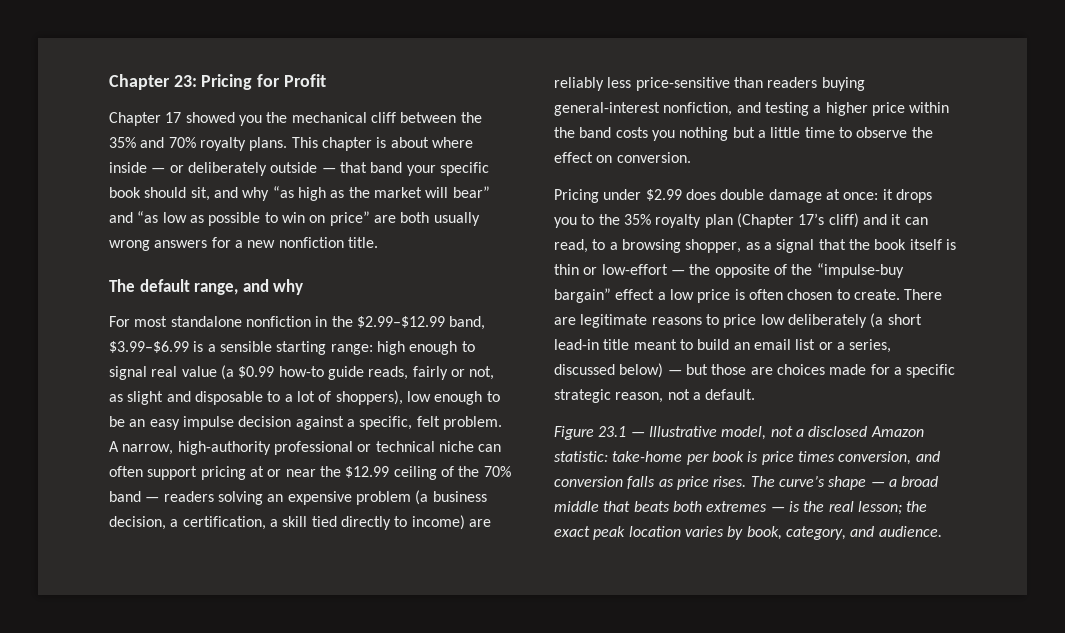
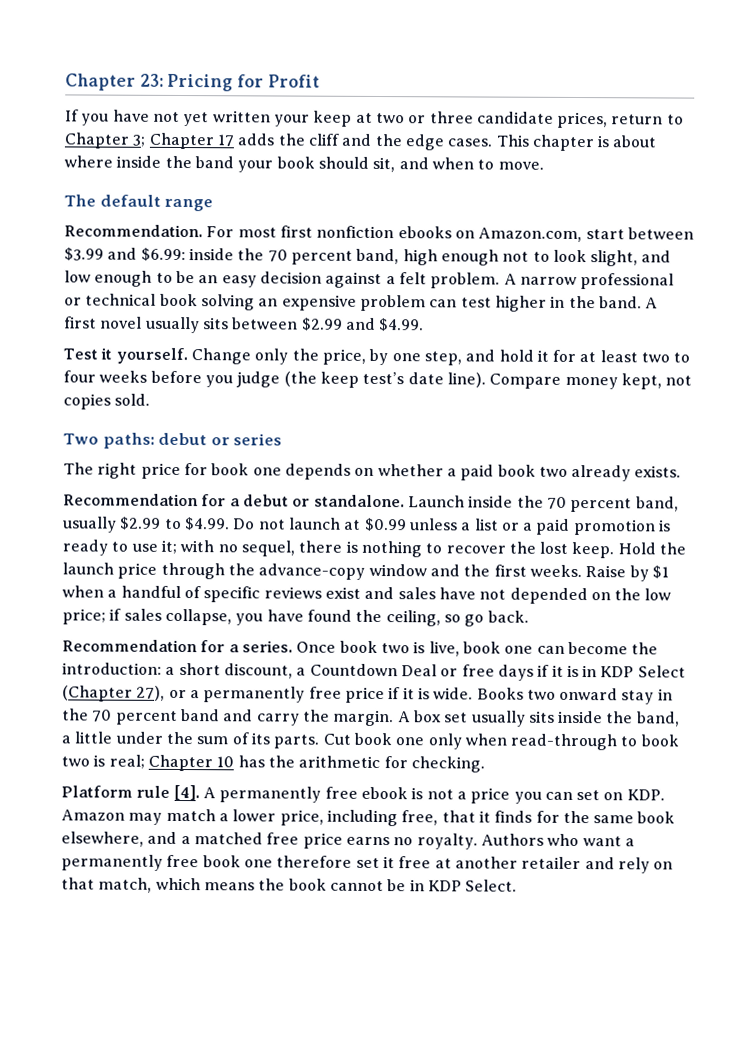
[109,112,482,126] [109,137,288,151] Chapter 17 showed you the mechanical cliff between the 35% and 70% royalty plans. -> [65,109,684,129] [64,132,493,151] If you have not yet written your keep at two or three candidate prices, return to Chapter 3; Chapter 17 adds the cliff and the edge cases.
[151,162,367,176] — or deliberately outside — that -> [164,155,192,169] the
[439,162,489,176] specific -> (274, 166) none
[242,186,490,201] [109,211,480,226] [109,237,378,251] [109,279,304,295] [109,316,486,330] [109,341,475,355] [109,365,495,380] [109,390,403,405] why “as high as the market will bear” and “as low as possible to win on price” are both usually wrong answers for a new nonfiction title. // The default range, and why // For most standalone nonfiction in the $2.99–$12.99 band, $3.99–$6.99 is a sensible starting range: high enough to signal real value (a $0.99 how-to guide reads, fairly or not, as slight and disposable to a lot of shoppers), -> [431,157,544,170] [64,194,214,212] [64,224,694,243] [64,247,672,267] when to move. // The default range // Recommendation. For most first nonfiction ebooks on Amazon.com, start between $3.99 and $6.99: inside the 70 percent band, high enough not to look slight, and
[182,416,234,430] impulse -> (257, 281) none
[359,416,413,430] specific, -> (396, 280) none
[122,441,271,455] narrow, high-authority -> [519,276,577,286] narrow
[438,441,502,452] [109,466,511,480] [109,490,487,505] [109,515,491,530] [554,77,865,91] [554,102,950,116] [554,127,933,141] [554,152,691,163] [554,189,932,203] [554,213,928,228] [554,239,956,253] [554,263,904,278] [554,288,943,303] [554,313,922,328] [554,339,892,353] [554,363,956,378] [554,389,756,403] [554,426,924,440] [554,451,940,465] [554,475,939,490] [554,501,928,515] [554,526,942,540] niche can often support pricing at or near the $12.99 ceiling of the 70% band — readers solving an expensive problem (a business decision, a certification, a skill tied directly to income) are reliably less price-sensitive than readers buying general-interest nonfiction, and testing a higher price within the band costs you nothing but a little time to observe the effect on conversion. // Pricing under $2.99 does double damage at once: it drops you to the 35% royalty plan (Chapter 17’s cliff) and it can read, to a browsing shopper, as a signal that the book itself is thin or low-effort — the opposite of the “impulse-buy bargain” effect a low price is often chosen to create. There are legitimate reasons to price low deliberately (a short lead-in title meant to build an email list or a series, discussed below) — but those are choices made for a specific strategic reason, not a default. // Figure 23.1 — Illustrative model, not a disclosed Amazon statistic: take-home per book is price times conversion, and conversion falls as price rises. The curve’s shape — a broad middle that beats both extremes — is the real lesson; the exact peak location varies by book, category, and audience. -> [159,293,659,312] [64,316,425,334] [63,347,691,366] [63,370,693,390] [63,393,151,410] [63,432,283,449] [63,462,682,482] [63,493,679,513] [62,516,672,536] [62,539,687,559] [62,562,669,582] [62,585,672,605] [62,608,529,627] [62,639,659,657] [62,662,686,681] [62,685,673,705] [62,708,680,727] [61,731,679,751] [61,754,485,773] [61,784,665,804] [61,808,676,827] [61,831,635,850] [61,854,674,874] [61,877,518,893] book solving an expensive problem can test higher in the band. A first novel usually sits between $2.99 and $4.99. // Test it yourself. Change only the price, by one step, and hold it for at least two to four weeks before you judge (the keep test’s date line). Compare money kept, not copies sold. // Two paths: debut or series // The right price for book one depends on whether a paid book two already exists. // Recommendation for a debut or standalone. Launch inside the 70 percent band, usually $2.99 to $4.99. Do not launch at $0.99 unless a list or a paid promotion is ready to use it; with no sequel, there is nothing to recover the lost keep. Hold the launch price through the advance-copy window and the first weeks. Raise by $1 when a handful of specific reviews exist and sales have not depended on the low price; if sales collapse, you have found the ceiling, so go back. // Recommendation for a series. Once book two is live, book one can become the introduction: a short discount, a Countdown Deal or free days if it is in KDP Select (Chapter 27), or a permanently free price if it is wide. Books two onward stay in the 70 percent band and carry the margin. A box set usually sits inside the band, a little under the sum of its parts. Cut book one only when read-through to book two is real; Chapter 10 has the arithmetic for checking. // Platform rule [4]. A permanently free ebook is not a price you can set on KDP. Amazon may match a lower price, including free, that it finds for the same book elsewhere, and a matched free price earns no royalty. Authors who want a permanently free book one therefore set it free at another retailer and rely on that match, which means the book cannot be in KDP Select.

